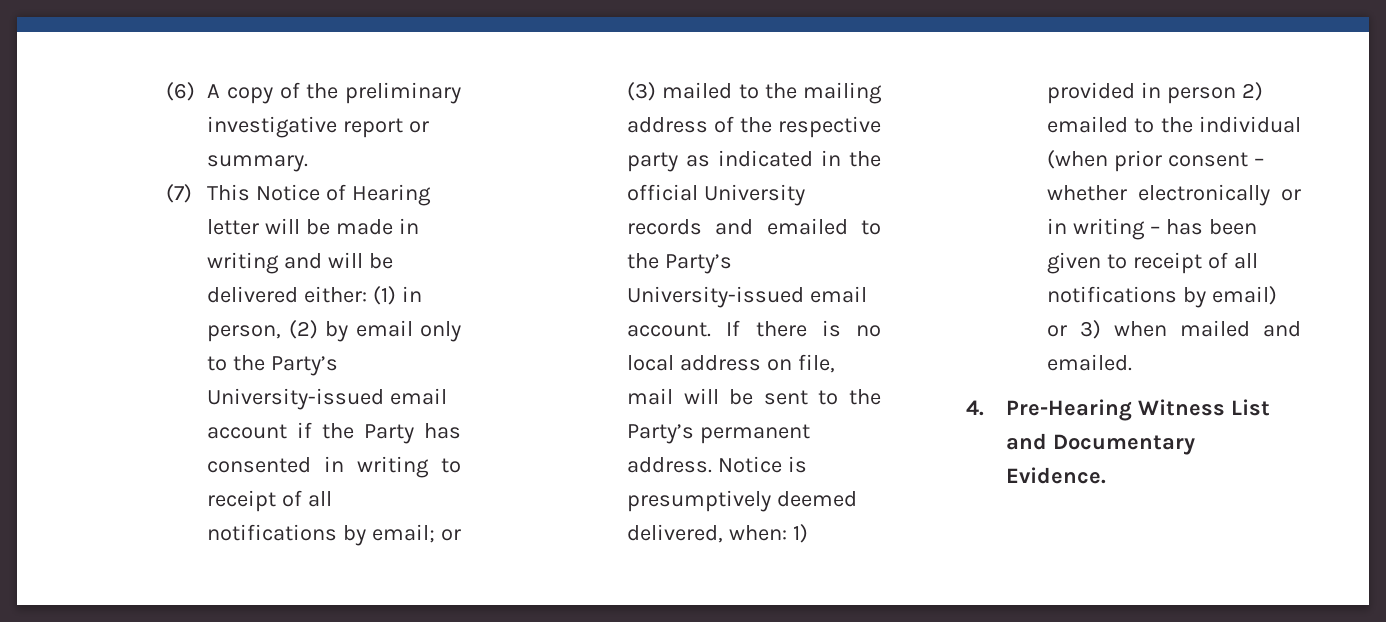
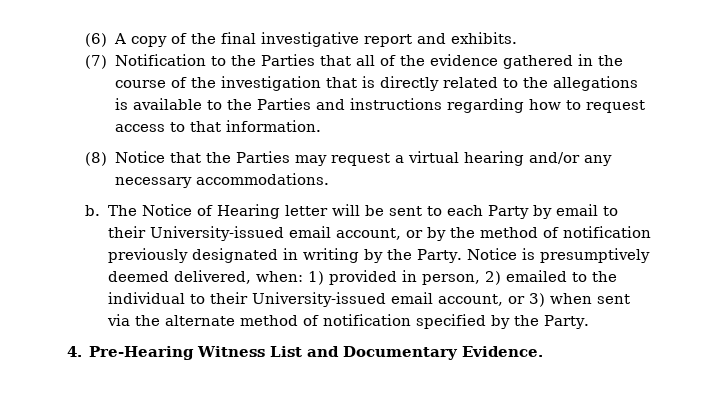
[345,82,461,104] preliminary -> [220,32,256,44] final
[408,121,429,133] [206,155,308,172] or summary. -> [416,32,517,44] and exhibits.
[206,184,250,201] This -> [114,54,623,69] [114,76,638,91] [114,98,645,113] [114,120,321,132] [85,151,612,166] [114,173,329,188] [85,205,137,216] Notification to the Parties that all of the evidence gathered in the course of the investigation that is directly related to the allegations is available to the Parties and instructions regarding how to request access to that information. // (8) Notice that the Parties may request a virtual hearing and/or any necessary accommodations. // b. The
[335,218,419,235] [206,252,393,274] [206,286,422,305] [206,320,461,342] [206,355,338,376] [206,388,447,410] [206,422,461,444] [206,456,462,478] [206,490,332,512] [206,524,462,546] [626,82,882,104] [626,116,881,138] [626,150,881,172] [626,184,805,206] [626,218,881,235] [626,253,732,274] [626,286,867,308] [626,320,881,337] [626,354,835,373] [626,388,881,405] [626,424,810,444] [626,457,712,473] made in writing and will be delivered either: (1) in person, (2) by email only to the Party’s University-issued email account if the Party has consented in writing to receipt of all notifications by email; or (3) mailed to the mailing address of the respective party as indicated in the official University records and emailed to the Party’s University-issued email account. If there is no local address on file, mail will be sent to the Party’s permanent address. -> [388,204,618,219] [107,226,651,241] [107,248,462,263] sent to each Party by email to their University-issued email account, or by the method of notification previously designated in writing by the Party.
[1166,87,1236,104] person -> [421,274,480,285] person,
[1046,150,1264,172] [1046,184,1301,206] [1046,218,1257,240] [1046,252,1258,274] [1046,286,1277,308] [1046,320,1301,339] [1046,354,1132,371] (when prior consent – whether electronically or in writing – has been given to receipt of all notifications by email) or 3) when mailed and emailed. -> [189,292,630,307] [106,314,589,329] to their University-issued email account, or 3) when sent via the alternate method of notification specified by the Party.

